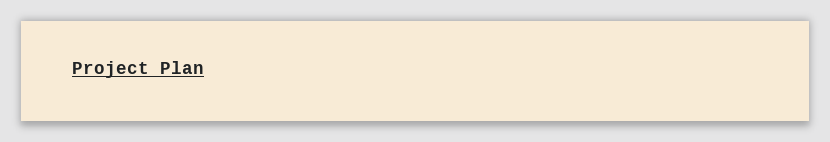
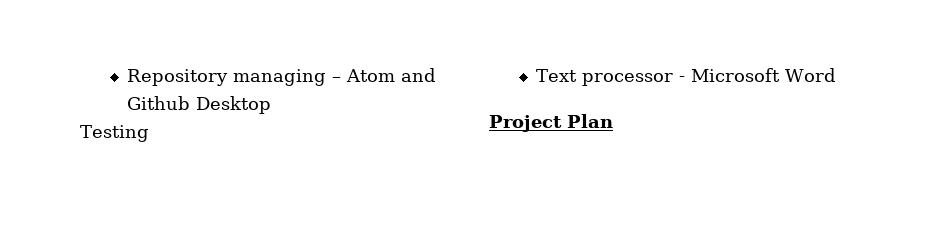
(72, 69) none -> [126,68,436,86] [126,96,271,114] [80,125,149,142] [535,68,836,86] Repository managing – Atom and Github Desktop // Testing // Text processor - Microsoft Word //

